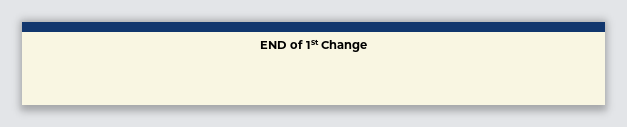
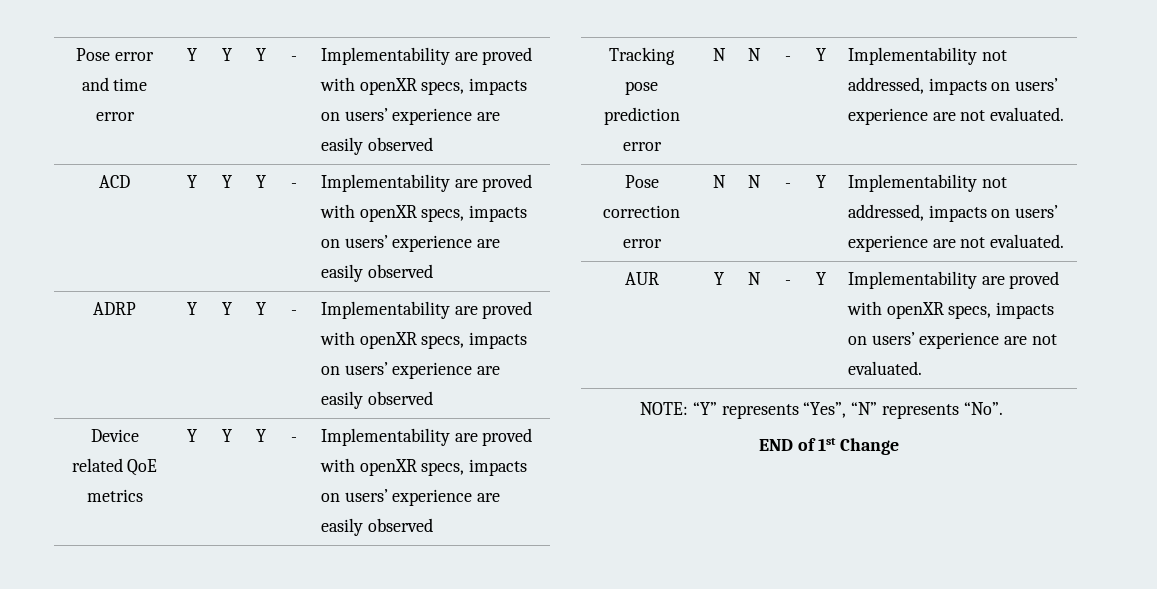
(260, 45) none -> [76,48,154,61] [81,77,148,91] [95,112,135,121] [187,48,197,61] [222,48,232,61] [256,48,266,61] [291,56,297,61] [320,47,533,65] [319,77,528,95] [320,108,501,125] [320,137,433,155] [99,175,130,188] [187,175,197,188] [222,175,232,188] [256,175,266,188] [291,183,297,188] [320,174,533,192] [319,204,528,222] [320,235,501,252] [320,264,433,282] [93,302,136,315] [187,302,197,315] [222,302,232,315] [256,302,266,315] [291,310,297,315] [320,301,533,319] [319,331,528,349] [320,362,501,379] [320,391,433,409] [90,429,139,442] [71,458,158,476] [86,489,143,502] [187,429,197,442] [222,429,232,442] [256,429,266,442] [291,437,297,442] [320,428,533,446] [319,458,528,476] [320,489,501,506] [320,518,433,536] [609,47,675,65] [625,81,658,95] [603,107,680,125] [622,142,662,151] [713,48,726,61] [748,48,761,61] [785,56,791,61] [816,48,826,61] [847,47,1007,65] [847,77,1059,95] [847,107,1065,125] [624,175,659,188] [603,205,680,218] [622,239,662,248] [713,175,726,188] [748,175,761,188] [785,183,791,188] [816,175,826,188] [847,174,1007,192] [847,204,1059,222] [847,234,1065,252] [624,272,659,285] [714,272,724,285] [748,272,761,285] [785,280,791,285] [816,272,826,285] [847,271,1060,289] [846,301,1055,319] [847,332,1057,349] [847,361,922,375] [640,402,1003,419] Pose error and time error | Y | Y | Y | - | Implementability are proved with openXR specs, impacts on users’ experience are easily observed // ACD | Y | Y | Y | - | Implementability are proved with openXR specs, impacts on users’ experience are easily observed // ADRP | Y | Y | Y | - | Implementability are proved with openXR specs, impacts on users’ experience are easily observed // Device related QoE metrics | Y | Y | Y | - | Implementability are proved with openXR specs, impacts on users’ experience are easily observed // Tracking pose prediction error | N | N | - | Y | Implementability not addressed, impacts on users’ experience are not evaluated. // Pose correction error | N | N | - | Y | Implementability not addressed, impacts on users’ experience are not evaluated. // AUR | Y | N | - | Y | Implementability are proved with openXR specs, impacts on users’ experience are not evaluated. // NOTE: “Y” represents “Yes”, “N” represents “No”. //

